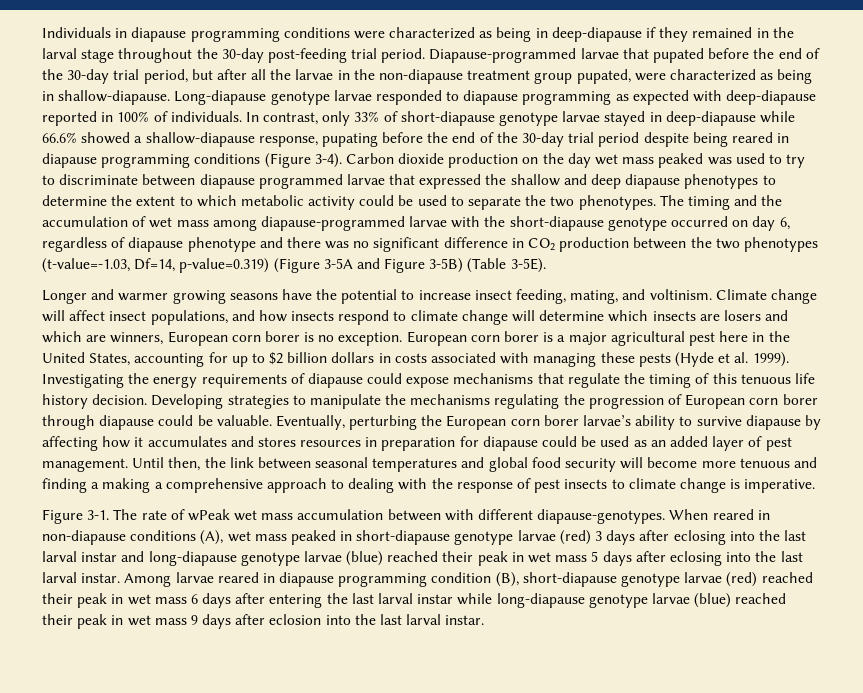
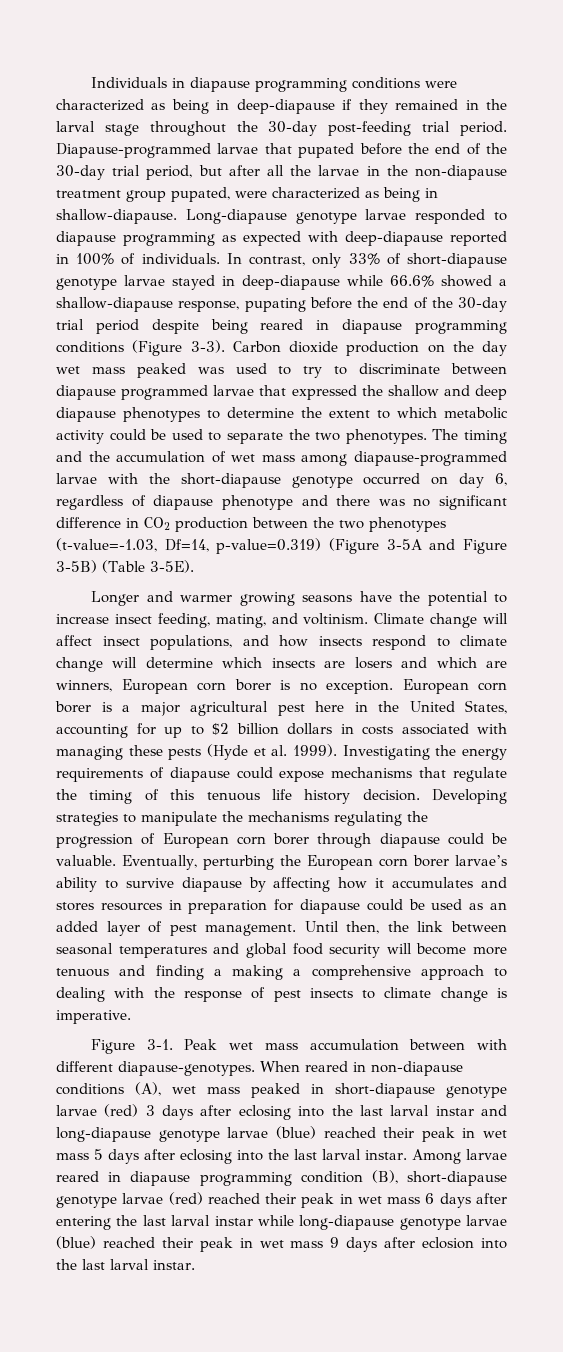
[314,153,342,168] 3-4). -> [190,340,225,353] 3-3).
[113,509,230,521] The rate of wPeak -> [184,1039,218,1050] Peak

